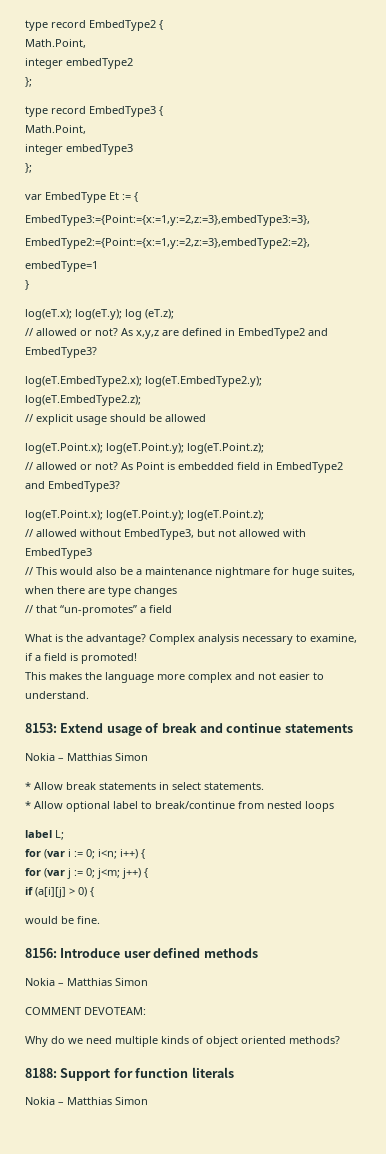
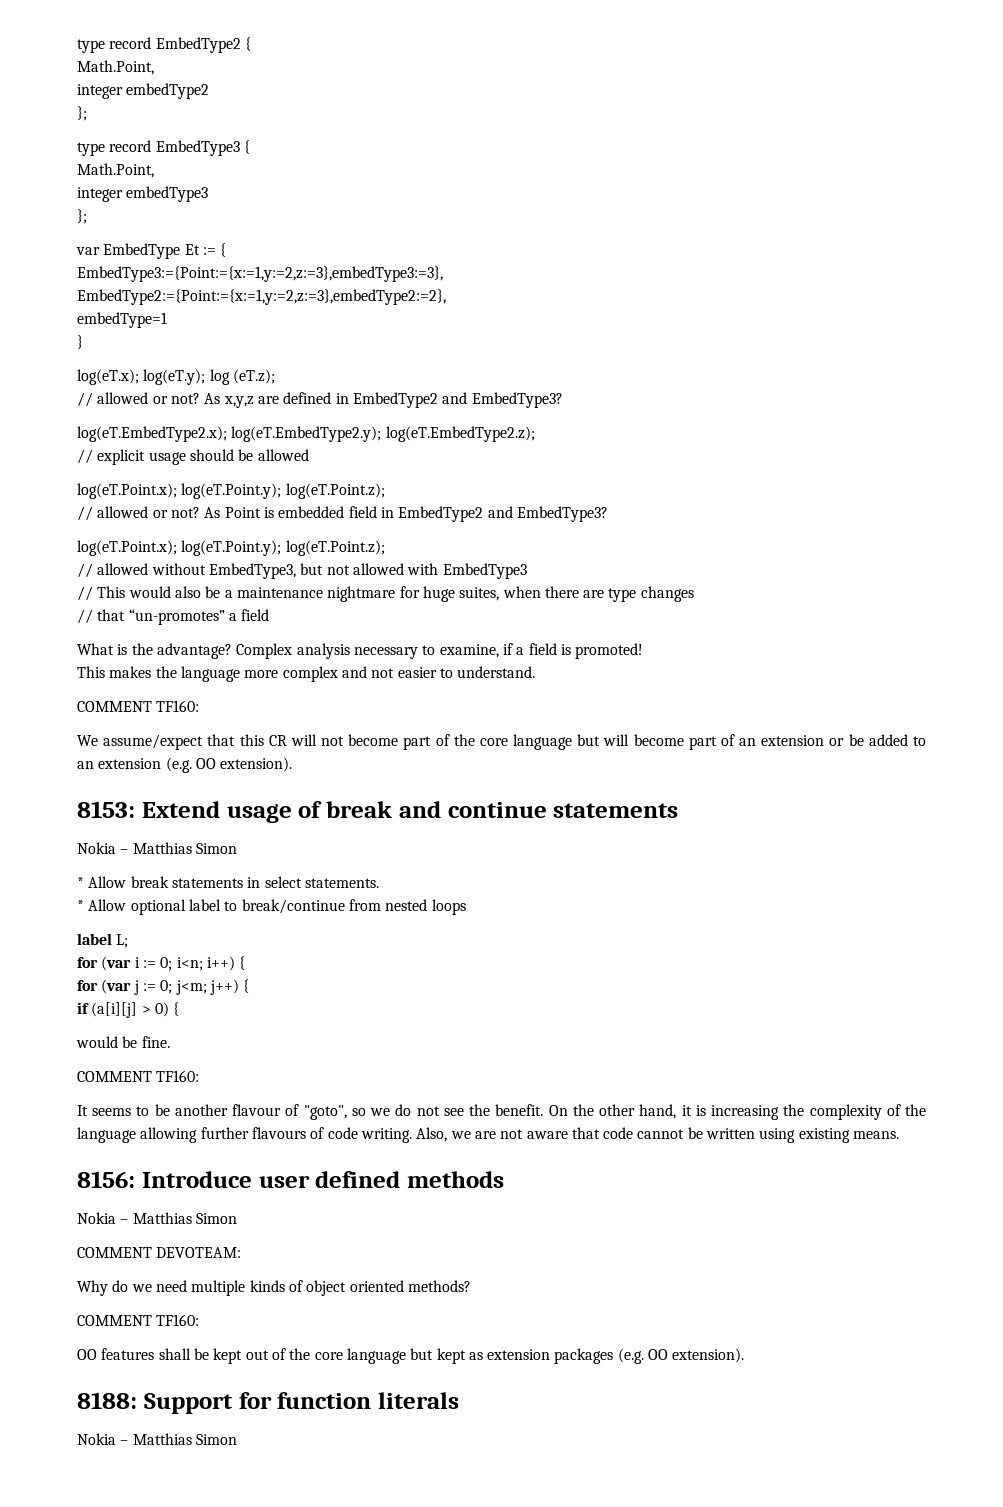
(89, 695) none -> [77,700,200,712] [77,734,926,750] [77,757,293,773] // COMMENT TF160: // We assume/expect that this CR will not become part of the core language but will become part of an extension or be added to an extension (e.g. OO extension).
(100, 920) none -> [77,1070,200,1082] [77,1104,927,1120] [77,1127,900,1143] // COMMENT TF160: // It seems to be another flavour of "goto", so we do not see the benefit. On the other hand, it is increasing the complexity of the language allowing further flavours of code writing. Also, we are not aware that code cannot be written using existing means.
(340, 1040) none -> [77,1314,200,1326] [77,1348,745,1364] // COMMENT TF160: // OO features shall be kept out of the core language but kept as extension packages (e.g. OO extension).

